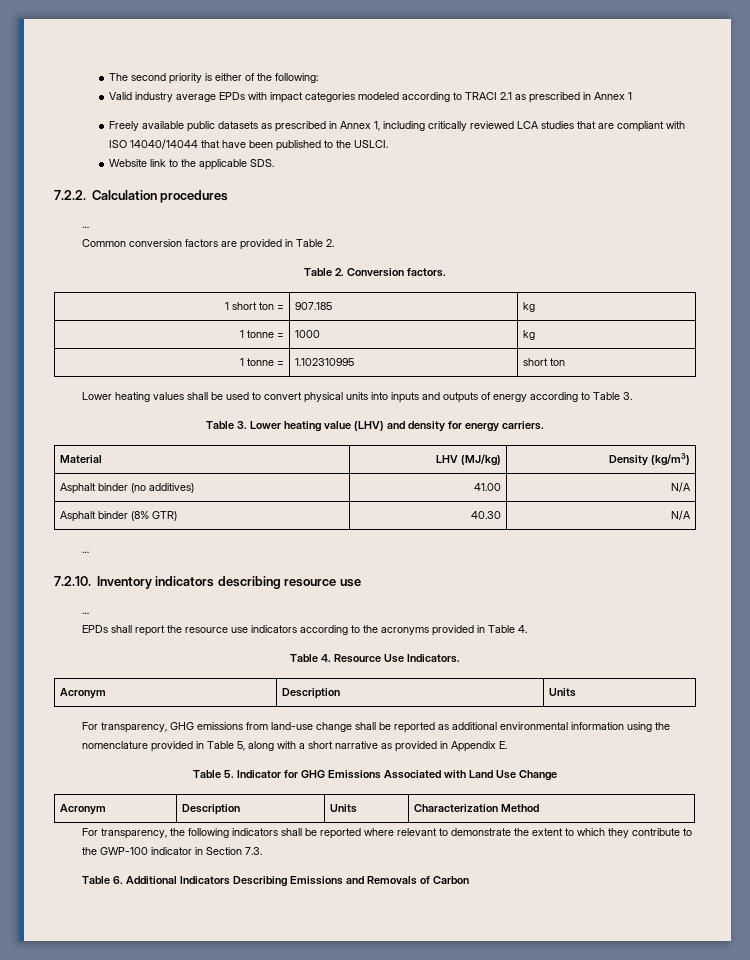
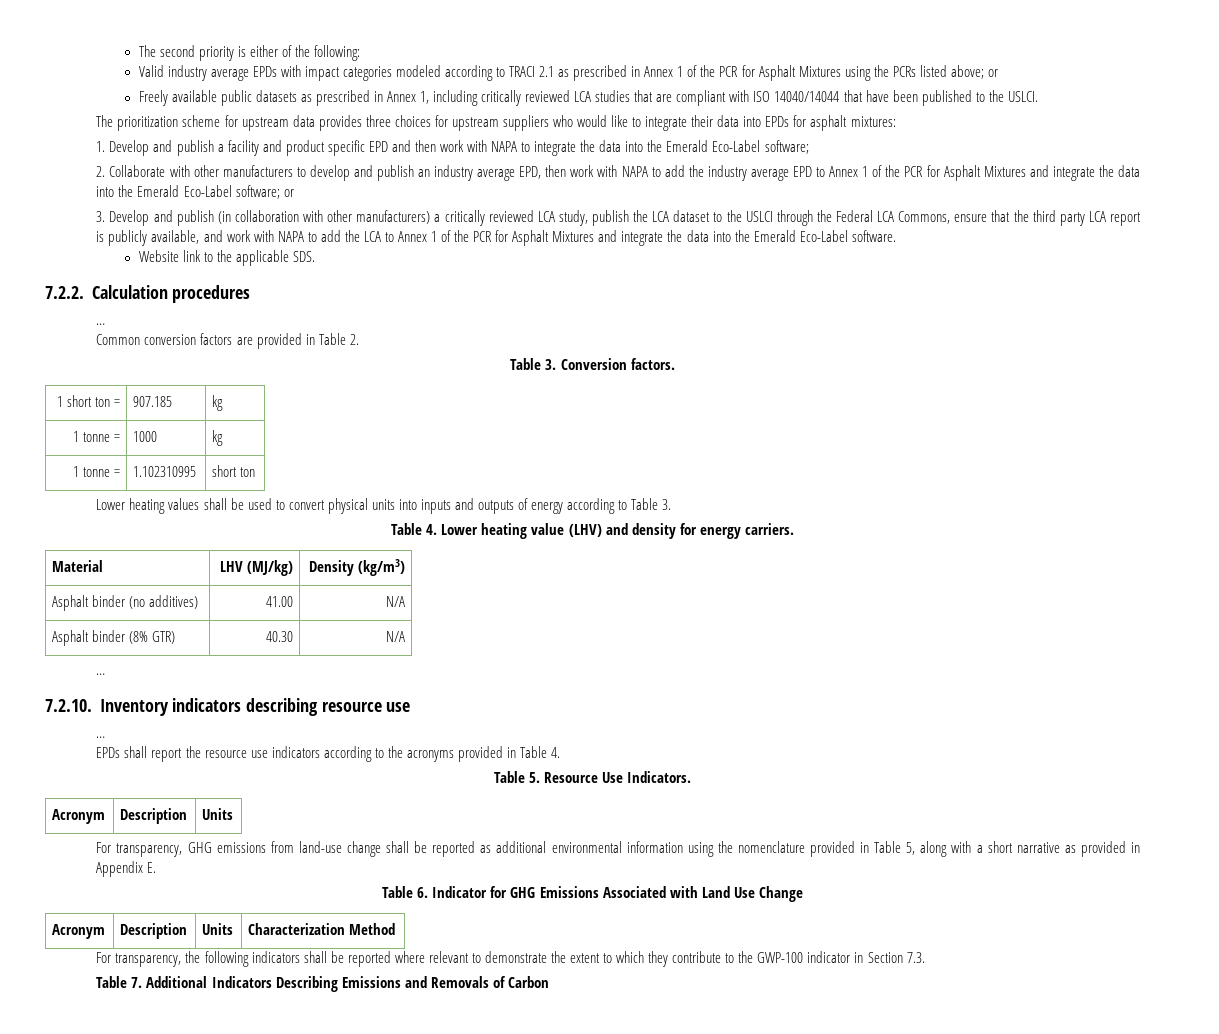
(632, 96) none -> [687,65,998,81] of the PCR for Asphalt Mixtures using the PCRs listed above; or
(388, 144) none -> [96,115,896,131] [96,140,809,156] [96,165,1141,181] [96,185,294,199] [96,210,1141,226] [96,230,896,246] // The prioritization scheme for upstream data provides three choices for upstream suppliers who would like to integrate their data into EPDs for asphalt mixtures: // 1. Develop and publish a facility and product specific EPD and then work with NAPA to integrate the data into the Emerald Eco-Label software; // 2. Collaborate with other manufacturers to develop and publish an industry average EPD, then work with NAPA to add the industry average EPD to Annex 1 of the PCR for Asphalt Mixtures and integrate the data into the Emerald Eco-Label software; or // 3. Develop and publish (in collaboration with other manufacturers) a critically reviewed LCA study, publish the LCA dataset to the USLCI through the Federal LCA Commons, ensure that the third party LCA report is publicly available, and work with NAPA to add the LCA to Annex 1 of the PCR for Asphalt Mixtures and integrate the data into the Emerald Eco-Label software.
[335,268,344,276] 2. -> [545,359,557,370] 3.
[237,421,247,429] 3. -> [426,524,438,535] 4.
[321,654,331,662] 4. -> [528,772,540,783] 5.
[224,770,234,778] 5. -> [417,887,429,898] 6.
[113,876,124,884] 6. -> [131,977,143,988] 7.

